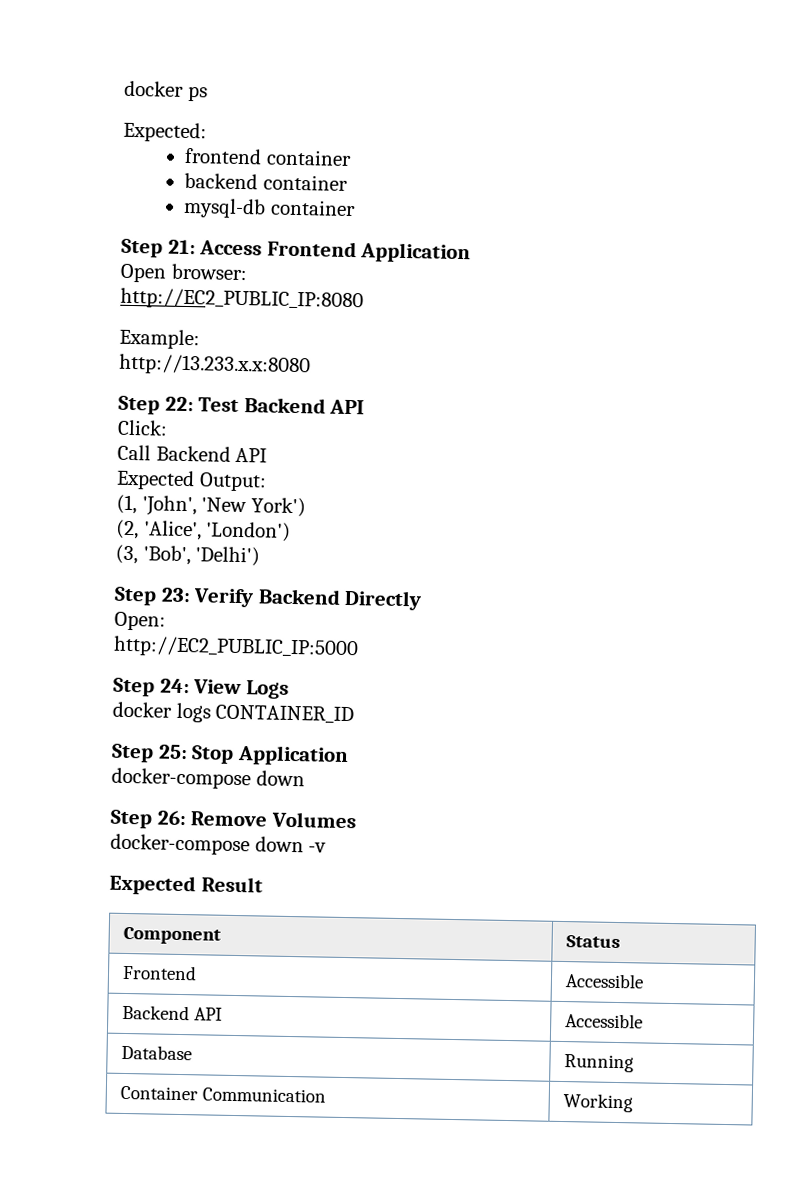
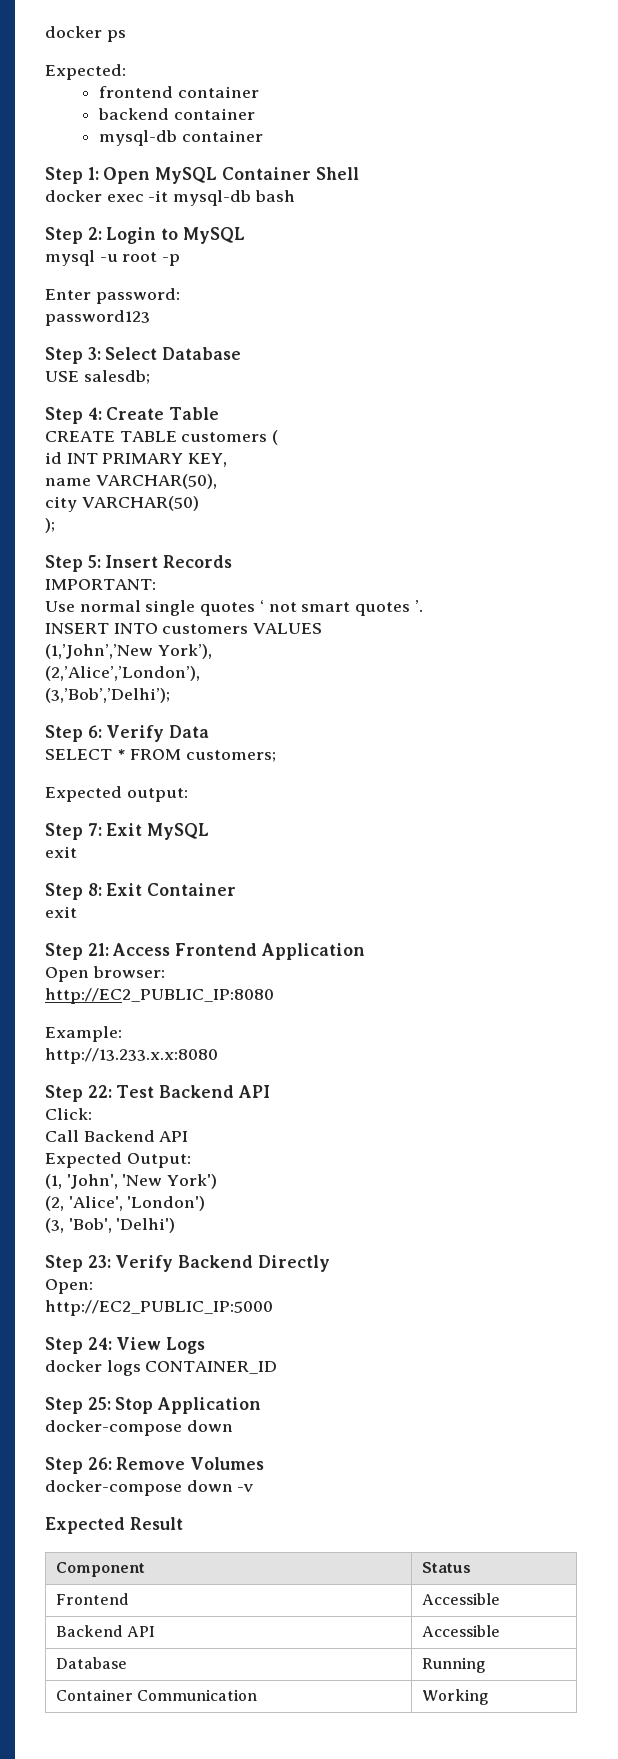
(356, 208) none -> [45,167,359,184] [45,190,295,206] [45,227,245,244] [45,250,181,266] [45,288,180,304] [45,310,150,326] [45,347,242,364] [45,370,150,384] [45,407,220,424] [45,430,279,445] [45,452,228,467] [45,474,217,489] [45,496,199,512] [45,518,55,533] [45,555,233,572] [45,579,156,590] [45,600,423,616] [45,623,323,634] [45,644,212,659] [45,666,200,681] [45,688,170,703] [45,725,210,742] [45,749,277,762] [45,786,188,802] [45,823,210,840] [45,846,77,858] [45,883,237,900] [45,906,77,918] // Step 1: Open MySQL Container Shell // docker exec -it mysql-db bash // Step 2: Login to MySQL // mysql -u root -p // Enter password: // password123 // Step 3: Select Database // USE salesdb; // Step 4: Create Table // CREATE TABLE customers ( // id INT PRIMARY KEY, // name VARCHAR(50), // city VARCHAR(50) // ); // Step 5: Insert Records // IMPORTANT: // Use normal single quotes ‘ not smart quotes ’. // INSERT INTO customers VALUES // (1,’John’,’New York’), // (2,’Alice’,’London’), // (3,’Bob’,’Delhi’); // Step 6: Verify Data // SELECT * FROM customers; // Expected output: // Step 7: Exit MySQL // exit // Step 8: Exit Container // exit

